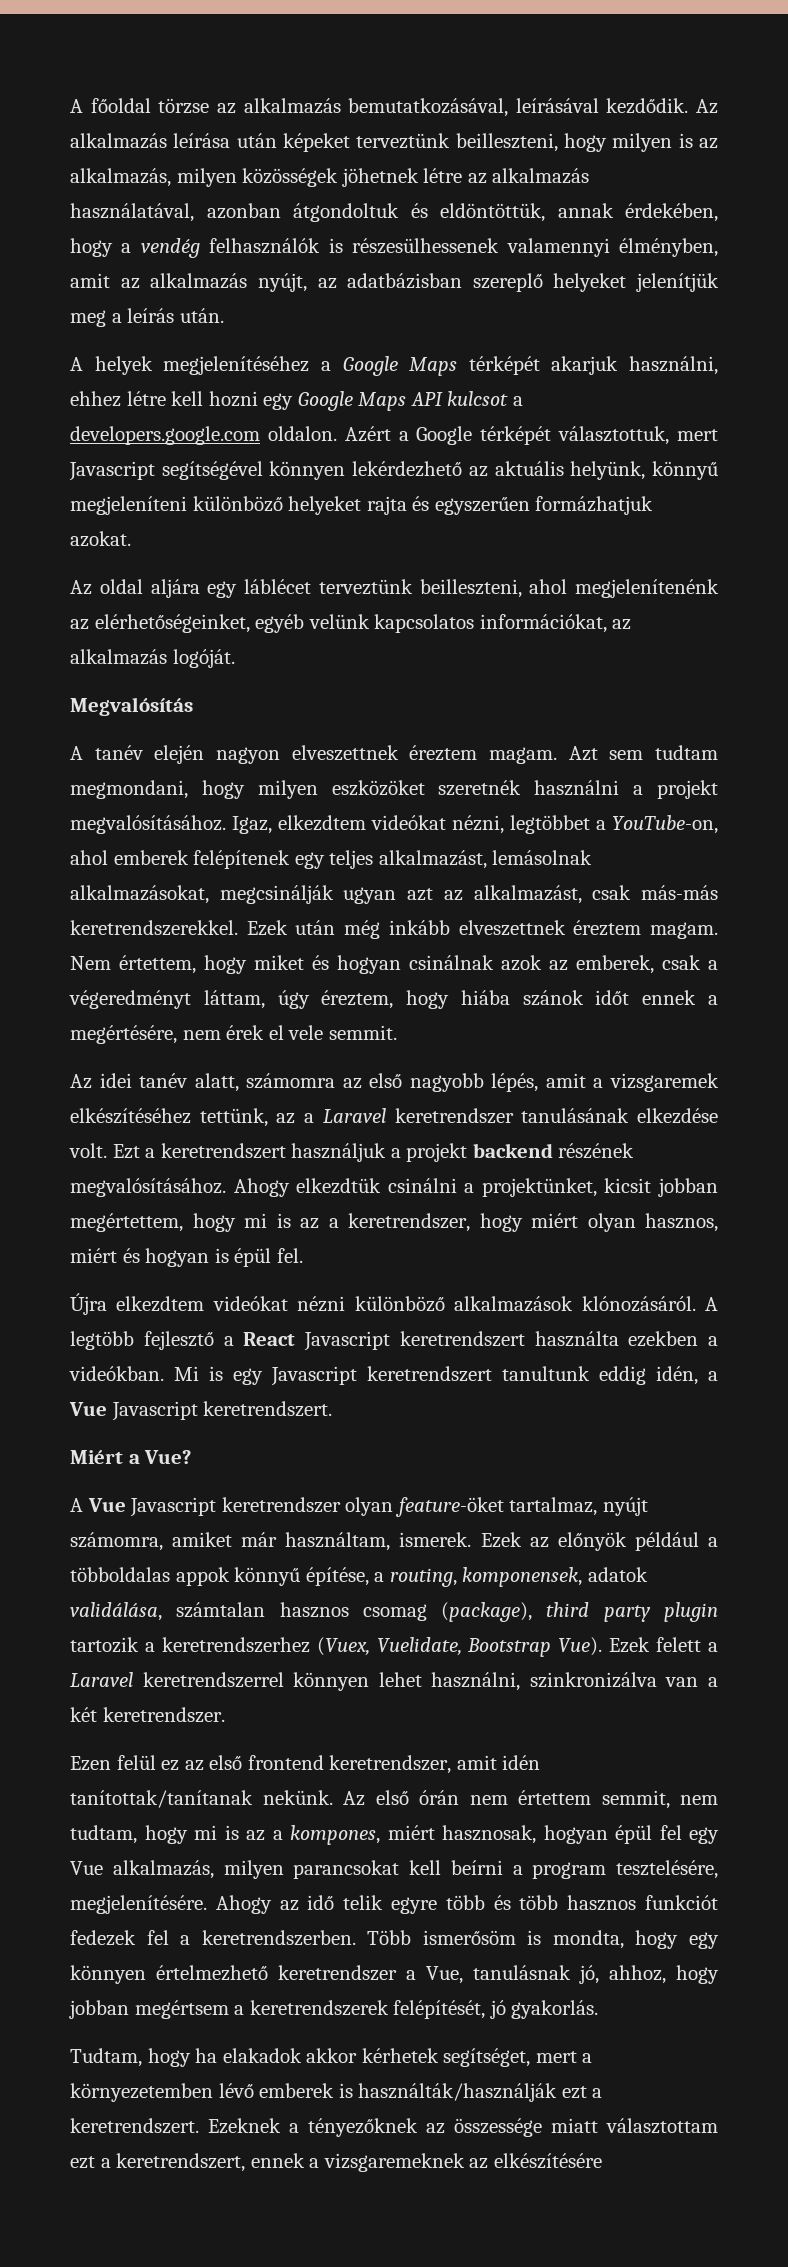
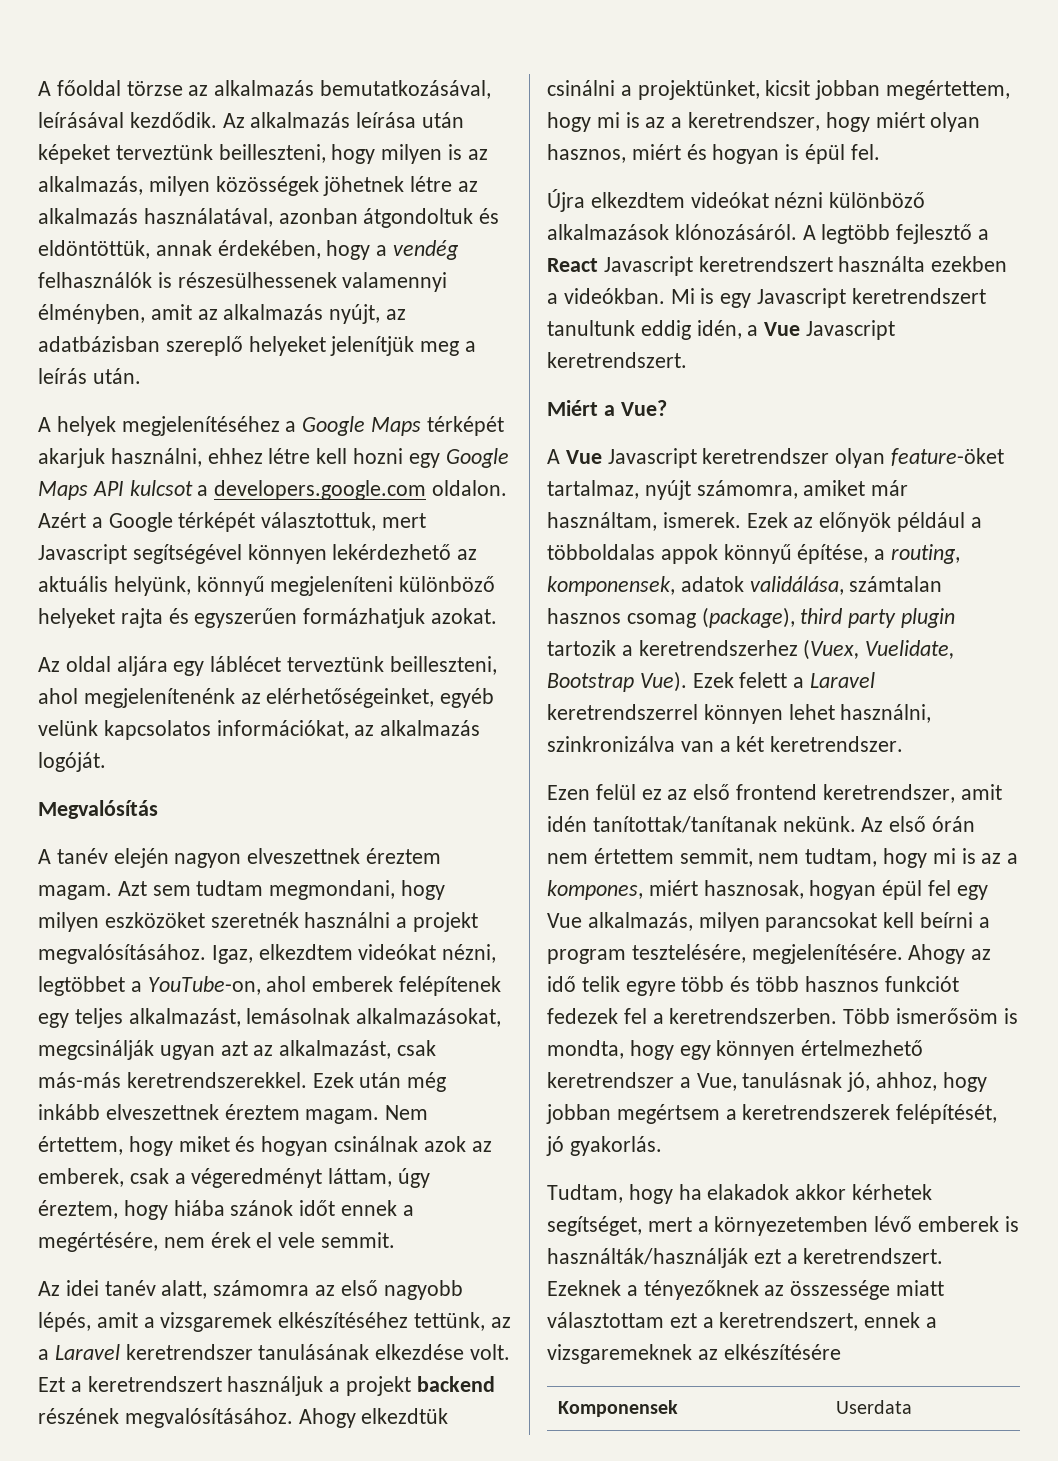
(602, 2161) none -> [558,1400,679,1417] [836,1400,913,1414] // Komponensek | Userdata

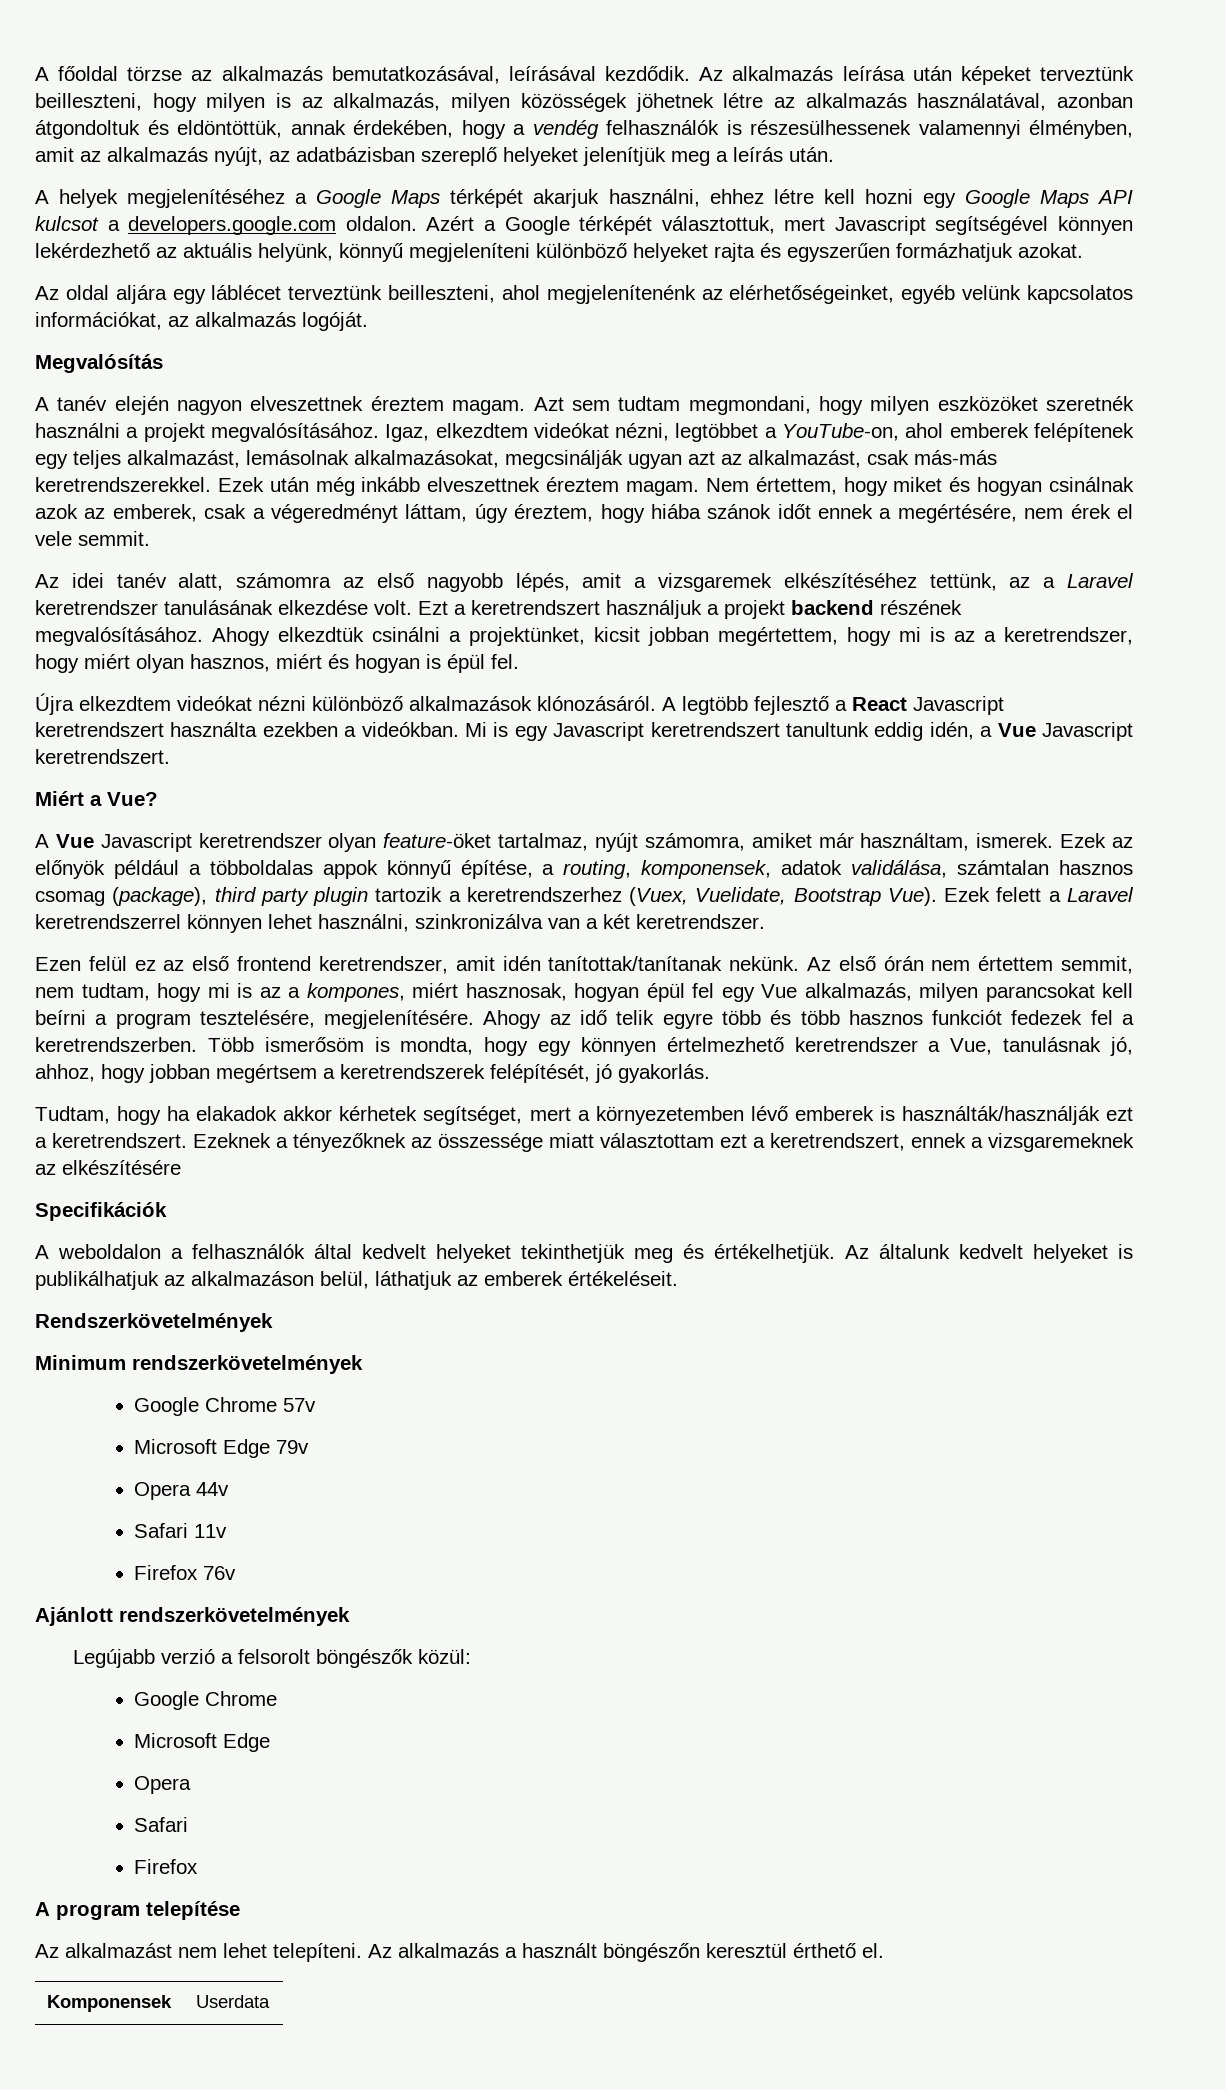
(841, 1352) none -> [35,1202,167,1221] [35,1244,1133,1263] [35,1271,678,1290] [35,1313,273,1332] [35,1355,363,1374] [134,1397,317,1416] [134,1439,310,1458] [134,1482,230,1500] [134,1523,228,1538] [134,1565,237,1580] [35,1607,350,1626] [73,1649,472,1668] [134,1691,278,1710] [134,1733,271,1752] [134,1776,192,1794] [134,1817,189,1832] [134,1859,199,1874] [35,1901,240,1920] [35,1943,884,1962] // Specifikációk // A weboldalon a felhasználók által kedvelt helyeket tekinthetjük meg és értékelhetjük. Az általunk kedvelt helyeket is publikálhatjuk az alkalmazáson belül, láthatjuk az emberek értékeléseit. // Rendszerkövetelmények // Minimum rendszerkövetelmények // Google Chrome 57v // Microsoft Edge 79v // Opera 44v // Safari 11v // Firefox 76v // Ajánlott rendszerkövetelmények // Legújabb verzió a felsorolt böngészők közül: // Google Chrome // Microsoft Edge // Opera // Safari // Firefox // A program telepítése // Az alkalmazást nem lehet telepíteni. Az alkalmazás a használt böngészőn keresztül érthető el.

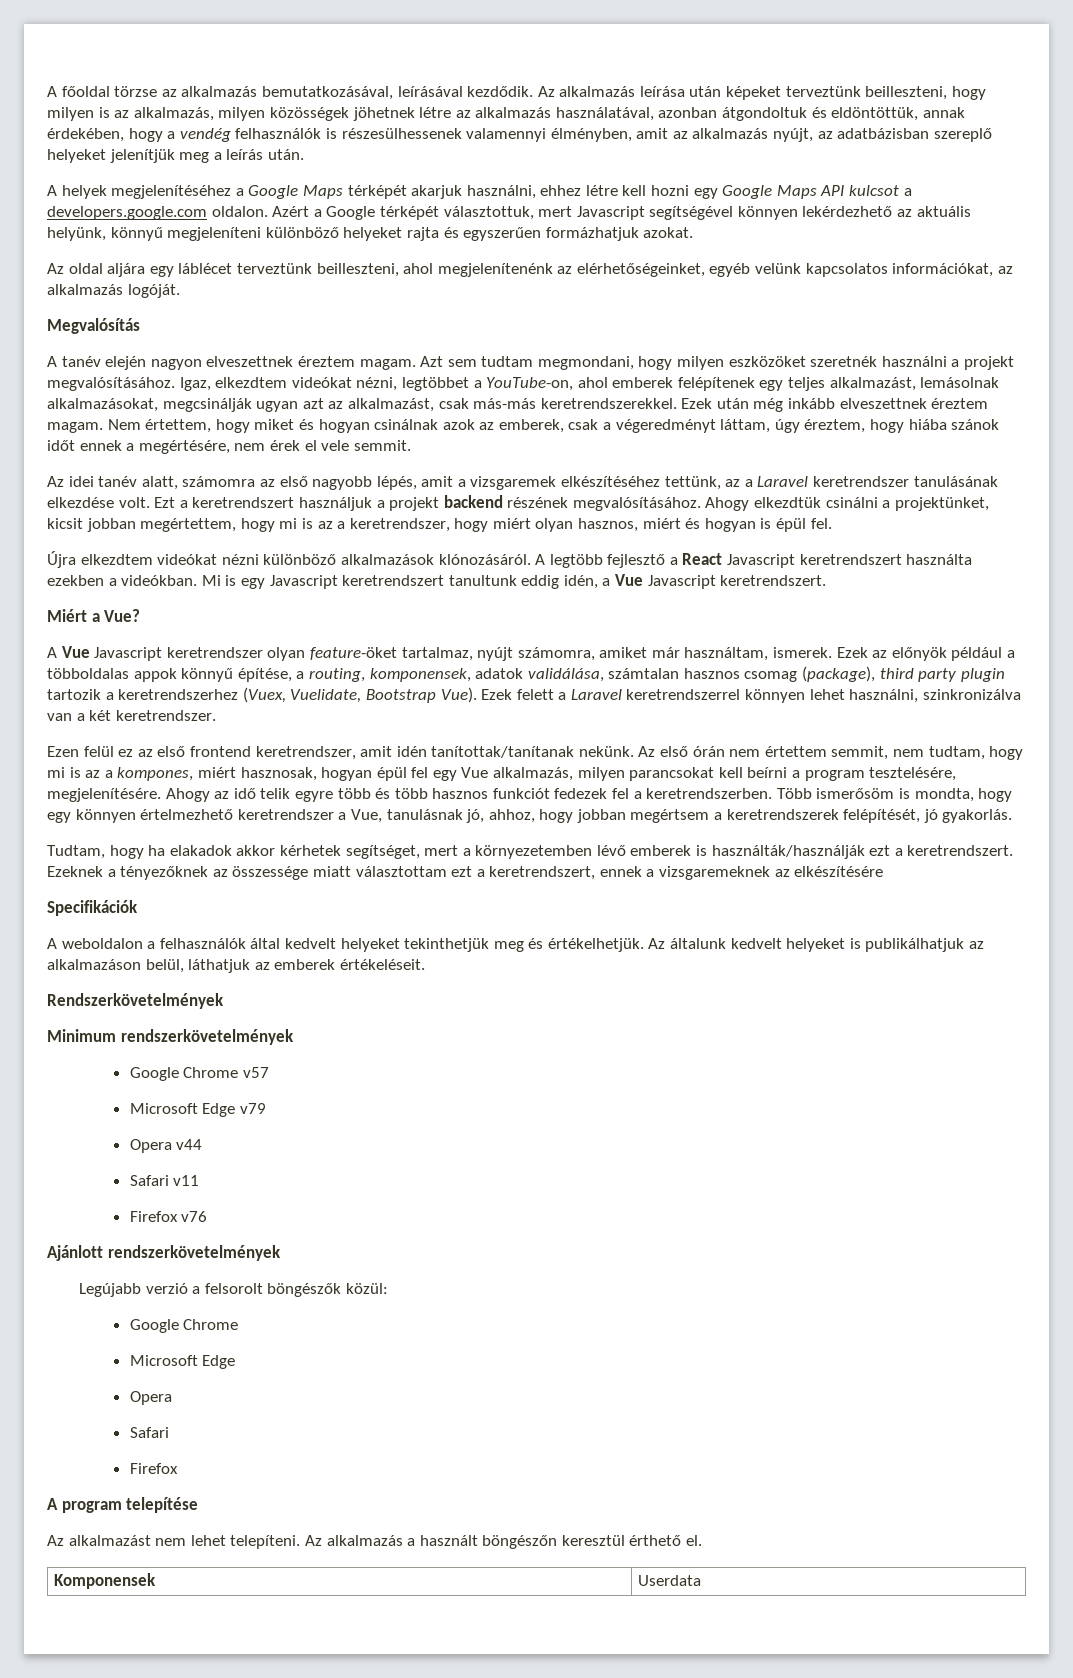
[283,1398,317,1412] [134,1439,310,1458] [134,1482,230,1500] [134,1523,228,1538] [134,1565,237,1580] 57v // Microsoft Edge 79v // Opera 44v // Safari 11v // Firefox 76v -> [242,1067,269,1078] [129,1103,266,1117] [129,1139,203,1153] [129,1175,200,1186] [129,1211,208,1222] v57 // Microsoft Edge v79 // Opera v44 // Safari v11 // Firefox v76

